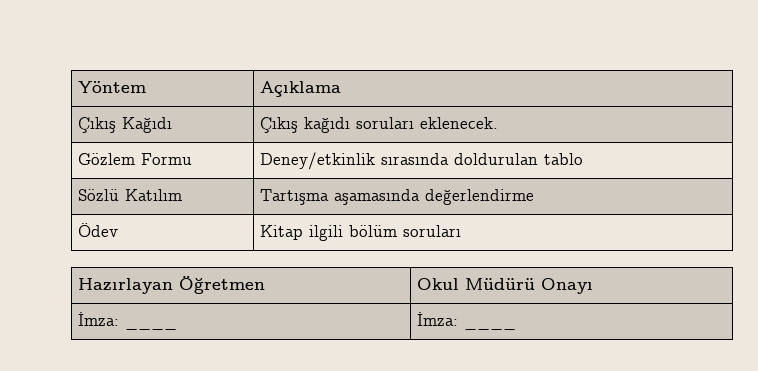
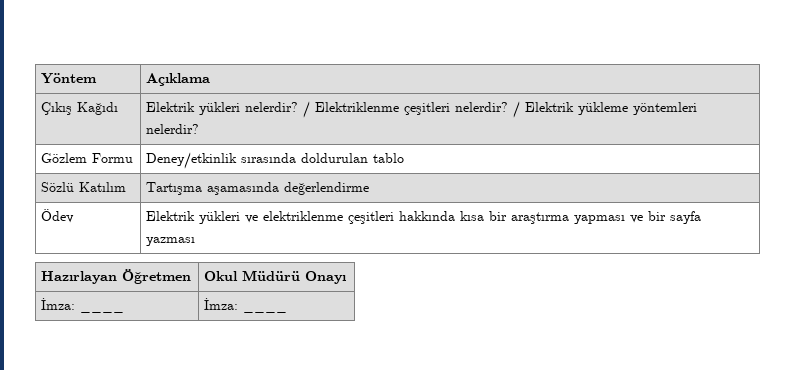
[259,117,498,133] Çıkış kağıdı soruları eklenecek. -> [146,101,698,118] [146,124,200,134] Elektrik yükleri nelerdir? / Elektriklenme çeşitleri nelerdir? / Elektrik yükleme yöntemleri nelerdir?
[259,225,461,241] Kitap ilgili bölüm soruları -> [146,211,702,224] [146,237,196,246] Elektrik yükleri ve elektriklenme çeşitleri hakkında kısa bir araştırma yapması ve bir sayfa yazması

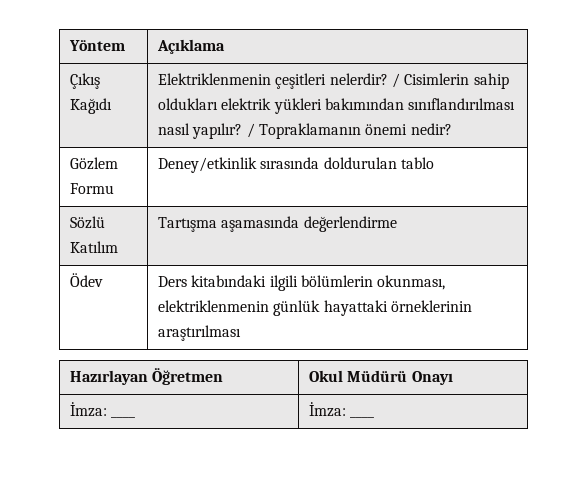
[146,101,698,118] [146,124,200,134] Elektrik yükleri nelerdir? / Elektriklenme çeşitleri nelerdir? / Elektrik yükleme yöntemleri nelerdir? -> [158,73,509,89] [158,98,516,114] [158,123,452,139] Elektriklenmenin çeşitleri nelerdir? / Cisimlerin sahip oldukları elektrik yükleri bakımından sınıflandırılması nasıl yapılır? / Topraklamanın önemi nedir?
[146,211,702,224] [146,237,196,246] Elektrik yükleri ve elektriklenme çeşitleri hakkında kısa bir araştırma yapması ve bir sayfa yazması -> [158,275,446,291] [158,300,473,316] [158,325,242,341] Ders kitabındaki ilgili bölümlerin okunması, elektriklenmenin günlük hayattaki örneklerinin araştırılması

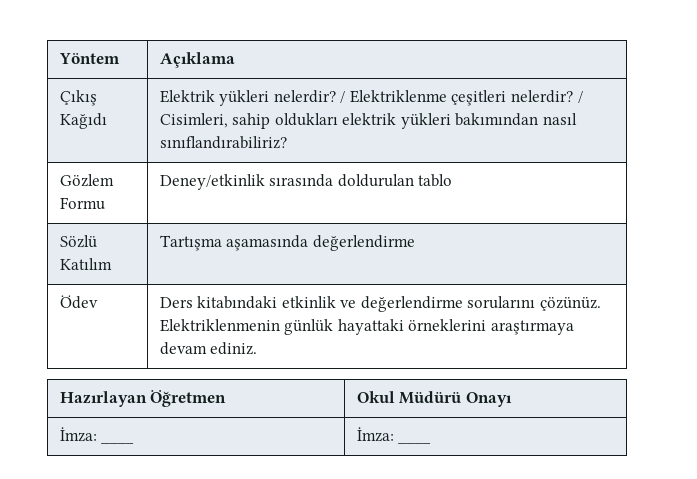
[158,73,272,85] Elektriklenmenin -> [159,90,447,106] Elektrik yükleri nelerdir? / Elektriklenme
[404,73,470,85] Cisimlerin -> [159,113,228,128] Cisimleri,
[408,98,516,110] [158,123,452,139] sınıflandırılması nasıl yapılır? / Topraklamanın önemi nedir? -> [543,113,578,125] [159,136,287,149] nasıl sınıflandırabiliriz?
[269,275,446,291] [158,300,473,316] [158,325,242,341] ilgili bölümlerin okunması, elektriklenmenin günlük hayattaki örneklerinin araştırılması -> [281,296,602,312] [159,319,574,335] [159,342,258,355] etkinlik ve değerlendirme sorularını çözünüz. Elektriklenmenin günlük hayattaki örneklerini araştırmaya devam ediniz.

